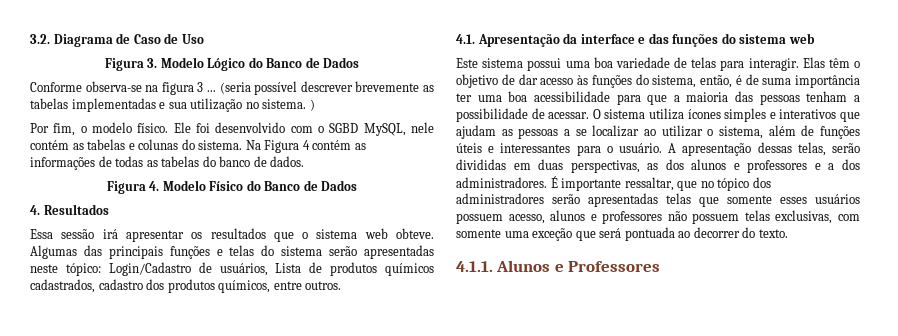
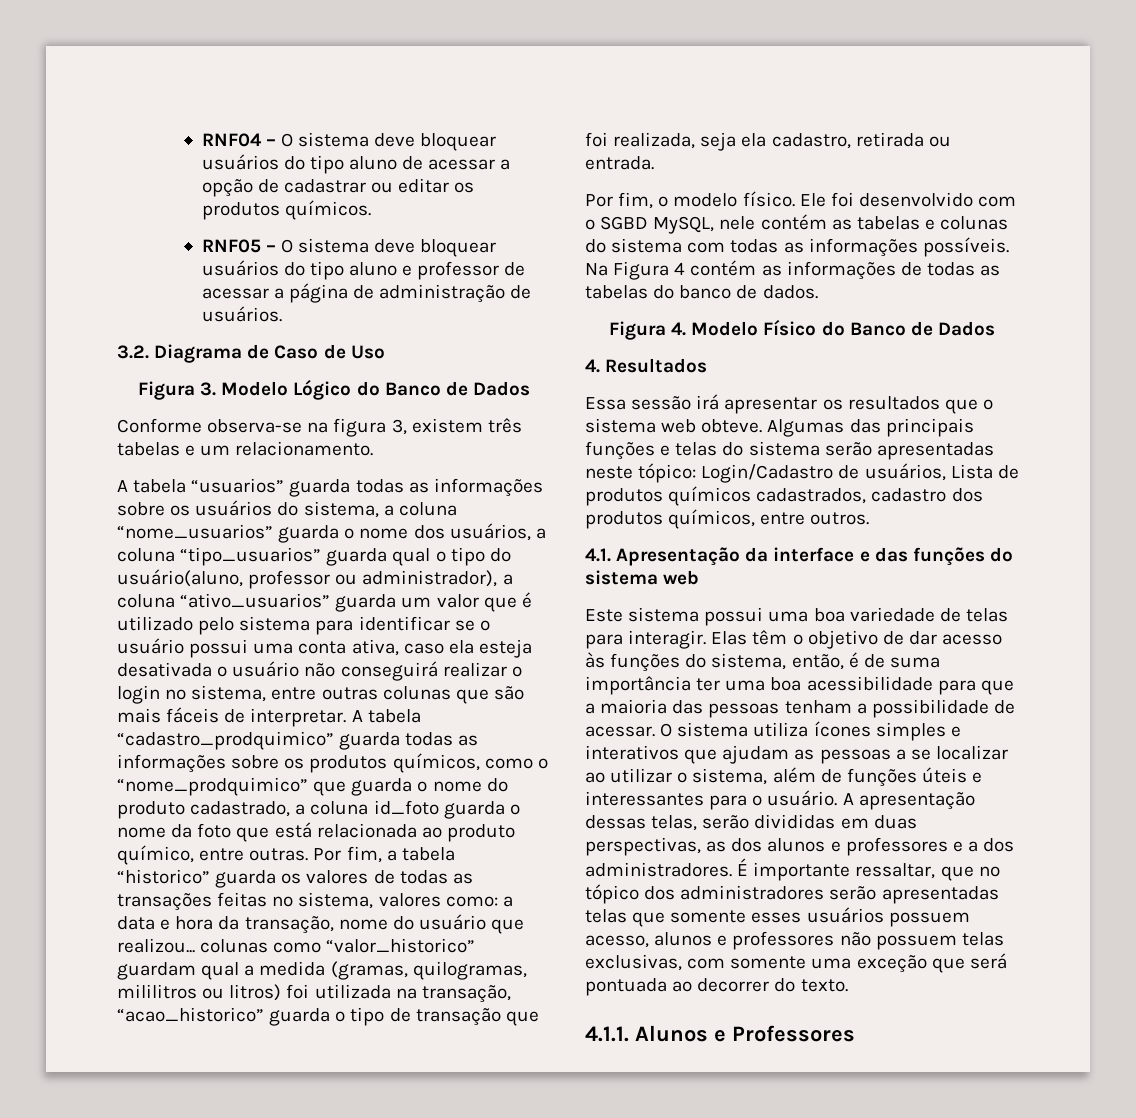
(30, 39) none -> [201,132,497,151] [201,154,511,174] [201,178,475,197] [201,200,371,220] [201,238,497,257] [201,260,526,280] [201,283,532,303] [201,306,282,322] RNF04 – O sistema deve bloquear usuários do tipo aluno de acessar a opção de cadastrar ou editar os produtos químicos. // RNF05 – O sistema deve bloquear usuários do tipo aluno e professor de acessar a página de administração de usuários. //
[197,81,434,95] [30,98,315,112] 3 ... (seria possível descrever brevemente as tabelas implementadas e sua utilização no sistema. ) -> [391,418,522,435] [117,441,374,456] [117,478,543,497] [117,500,457,518] [117,523,546,543] [117,547,511,566] [117,569,513,589] [117,592,532,612] [117,616,490,635] [117,638,532,658] [117,661,522,681] [117,685,524,704] [117,707,421,727] [117,731,479,750] [117,753,548,773] [117,777,508,796] [117,800,520,819] [117,822,515,842] [117,845,455,865] [117,869,473,888] [117,892,513,911] [117,914,525,934] [117,938,476,953] [117,961,527,980] [117,984,511,1003] [117,1007,539,1026] [585,132,951,151] [585,156,654,170] 3, existem três tabelas e um relacionamento. // A tabela “usuarios” guarda todas as informações sobre os usuários do sistema, a coluna “nome_usuarios” guarda o nome dos usuários, a coluna “tipo_usuarios” guarda qual o tipo do usuário(aluno, professor ou administrador), a coluna “ativo_usuarios” guarda um valor que é utilizado pelo sistema para identificar se o usuário possui uma conta ativa, caso ela esteja desativada o usuário não conseguirá realizar o login no sistema, entre outras colunas que são mais fáceis de interpretar. A tabela “cadastro_prodquimico” guarda todas as informações sobre os produtos químicos, como o “nome_prodquimico” que guarda o nome do produto cadastrado, a coluna id_foto guarda o nome da foto que está relacionada ao produto químico, entre outras. Por fim, a tabela “historico” guarda os valores de todas as transações feitas no sistema, valores como: a data e hora da transação, nome do usuário que realizou... colunas como “valor_historico” guardam qual a medida (gramas, quilogramas, mililitros ou litros) foi utilizada na transação, “acao_historico” guarda o tipo de transação que foi realizada, seja ela cadastro, retirada ou entrada.
[198,140,243,150] sistema. -> [611,237,1009,257] sistema com todas as informações possíveis.

